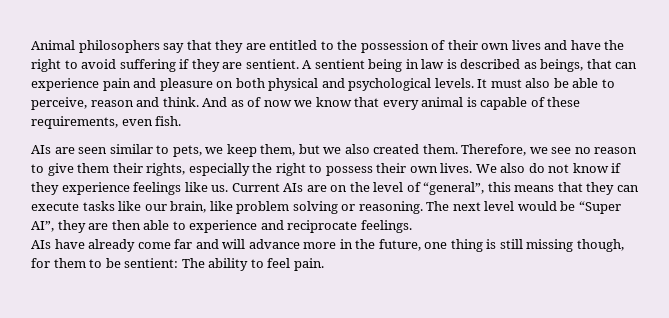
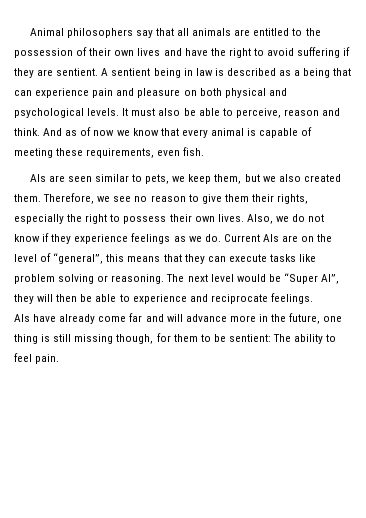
[215,40,244,53] they -> [176,28,232,36] all animals
[540,59,584,72] beings, -> [294,68,331,78] a being
(545, 102) none -> [14,148,53,158] meeting
[475,163,526,173] We also -> [246,214,289,224] Also, we
[184,182,229,192] like us. -> [173,234,221,242] as we do.
[144,201,233,213] our brain, like -> (317, 258) none
[88,220,141,230] are then -> [37,294,93,302] will then be

